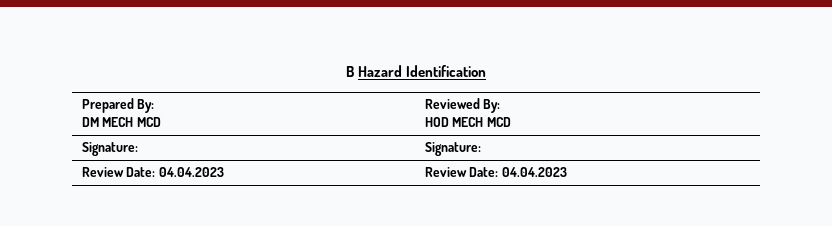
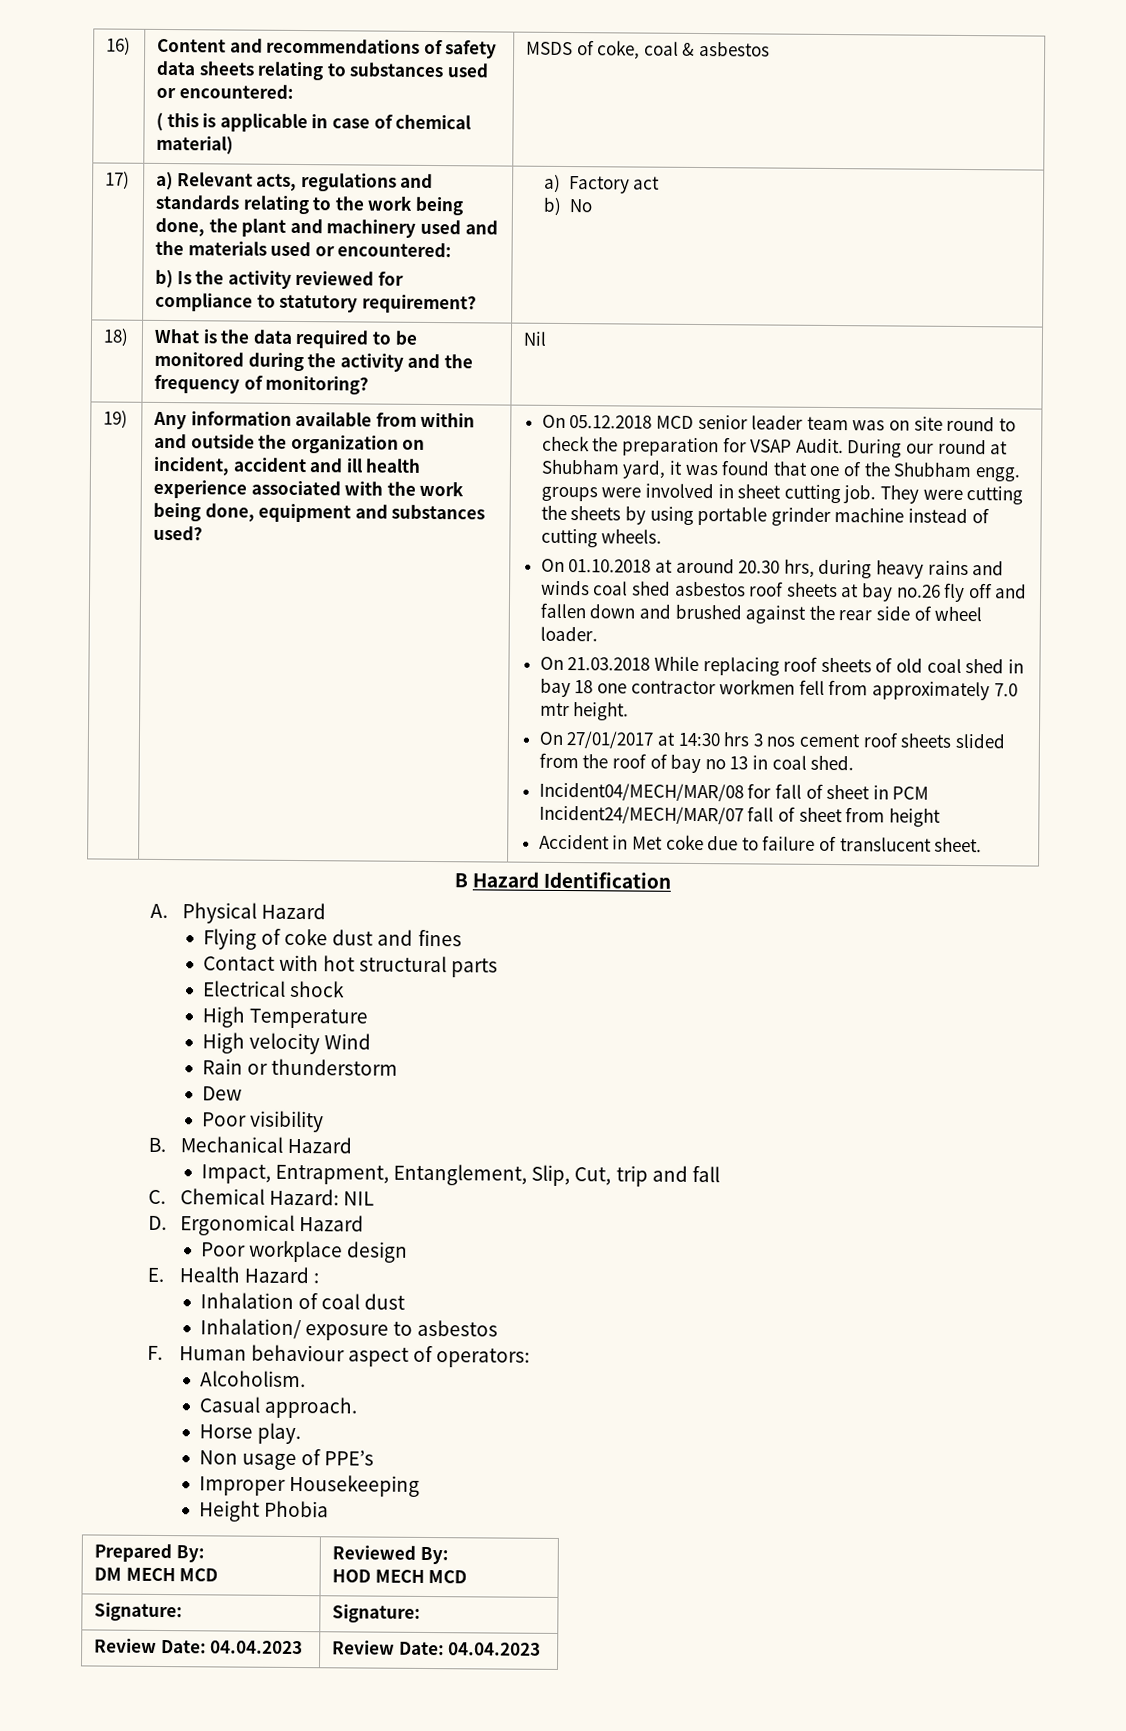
[345,65,487,77] B Hazard Identification -> [106,37,132,56] [157,38,498,59] [156,60,490,81] [156,84,294,99] [156,112,472,133] [156,135,234,155] [526,40,771,60] [105,171,131,190] [156,171,434,192] [155,194,465,216] [155,217,498,238] [155,240,453,258] [155,269,405,289] [155,292,477,314] [544,174,661,194] [543,196,593,216] [103,328,130,347] [154,328,418,349] [154,351,474,372] [154,374,370,395] [523,331,548,346] [103,410,129,429] [153,411,476,430] [154,433,426,454] [153,456,422,476] [153,479,465,499] [153,502,486,523] [153,525,204,541] [541,414,1016,432] [541,435,1009,458] [540,458,1021,482] [540,482,1024,505] [540,504,990,526] [540,528,663,548] [540,557,1005,579] [540,579,1028,603] [539,602,983,624] [539,625,598,642] [539,655,1024,676] [539,677,1018,701] [539,701,630,721] [538,731,1006,749] [538,752,855,774] [538,781,930,802] [538,804,941,827] [538,833,983,853] [453,871,672,889] [149,902,327,924] [202,928,462,950] [202,954,499,978] [202,980,345,998] [201,1006,368,1029] [201,1032,372,1055] [201,1058,399,1076] [201,1086,242,1101] [201,1110,324,1133] [147,1136,353,1154] [200,1163,720,1187] [147,1188,375,1206] [147,1214,365,1236] [200,1240,409,1263] [146,1266,320,1284] [199,1292,406,1310] [199,1318,499,1341] [146,1344,531,1368] [199,1370,306,1388] [198,1396,358,1419] [198,1422,301,1445] [198,1449,375,1471] [198,1474,420,1497] [198,1500,329,1522] 16) | Content and recommendations of safety data sheets relating to substances used or encountered: // ( this is applicable in case of chemical material) | MSDS of coke, coal & asbestos // 17) | a) Relevant acts, regulations and standards relating to the work being done, the plant and machinery used and the materials used or encountered: // b) Is the activity reviewed for compliance to statutory requirement? | a) Factory act // b) No // 18) | What is the data required to be monitored during the activity and the frequency of monitoring? | Nil // 19) | Any information available from within and outside the organization on incident, accident and ill health experience associated with the work being done, equipment and substances used? | On 05.12.2018 MCD senior leader team was on site round to check the preparation for VSAP Audit. During our round at Shubham yard, it was found that one of the Shubham engg. groups were involved in sheet cutting job. They were cutting the sheets by using portable grinder machine instead of cutting wheels. // On 01.10.2018 at around 20.30 hrs, during heavy rains and winds coal shed asbestos roof sheets at bay no.26 fly off and fallen down and brushed against the rear side of wheel loader. // On 21.03.2018 While replacing roof sheets of old coal shed in bay 18 one contractor workmen fell from approximately 7.0 mtr height. // On 27/01/2017 at 14:30 hrs 3 nos cement roof sheets slided from the roof of bay no 13 in coal shed. // Incident04/MECH/MAR/08 for fall of sheet in PCM Incident24/MECH/MAR/07 fall of sheet from height // Accident in Met coke due to failure of translucent sheet. // B Hazard Identification // A. Physical Hazard // Flying of coke dust and fines // Contact with hot structural parts // Electrical shock // High Temperature // High velocity Wind // Rain or thunderstorm // Dew // Poor visibility // B. Mechanical Hazard // Impact, Entrapment, Entanglement, Slip, Cut, trip and fall // C. Chemical Hazard: NIL // D. Ergonomical Hazard // Poor workplace design // E. Health Hazard : // Inhalation of coal dust // Inhalation/ exposure to asbestos // F. Human behaviour aspect of operators: // Alcoholism. // Casual approach. // Horse play. // Non usage of PPE’s // Improper Housekeeping // Height Phobia

